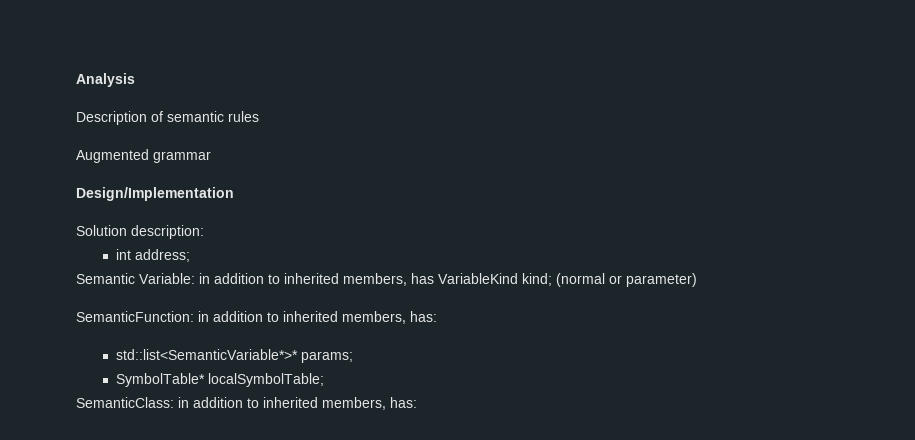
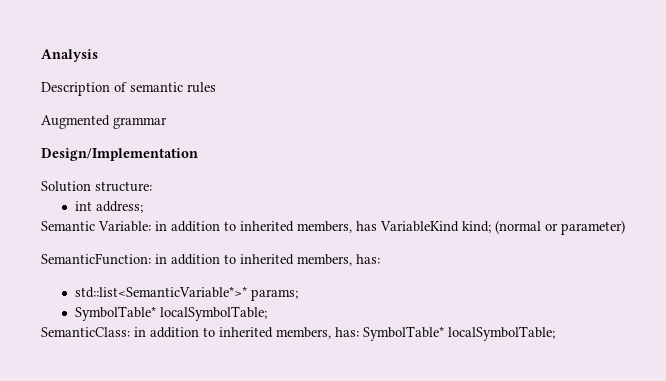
[131,225,204,239] description: -> [95,181,152,192] structure:
(417, 402) none -> [363,326,555,341] SymbolTable* localSymbolTable;

